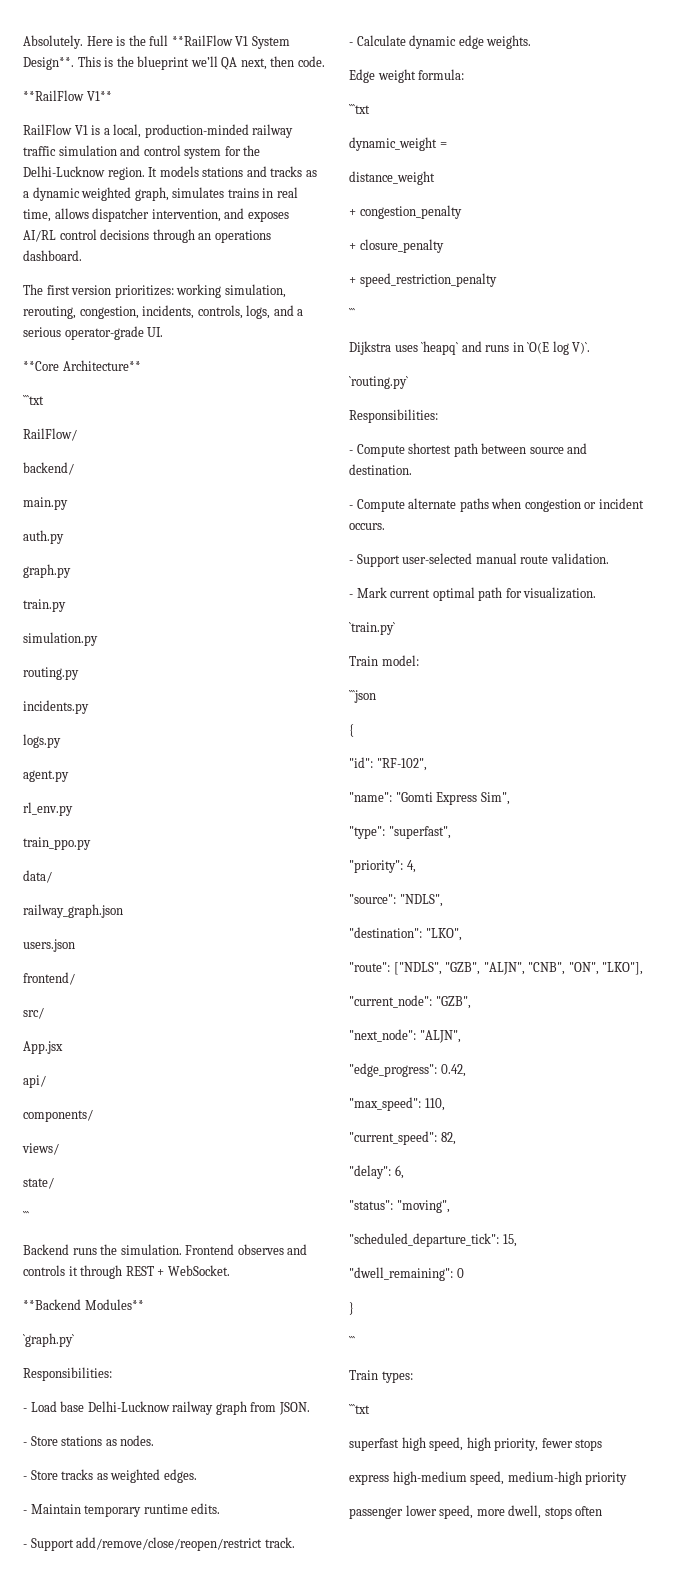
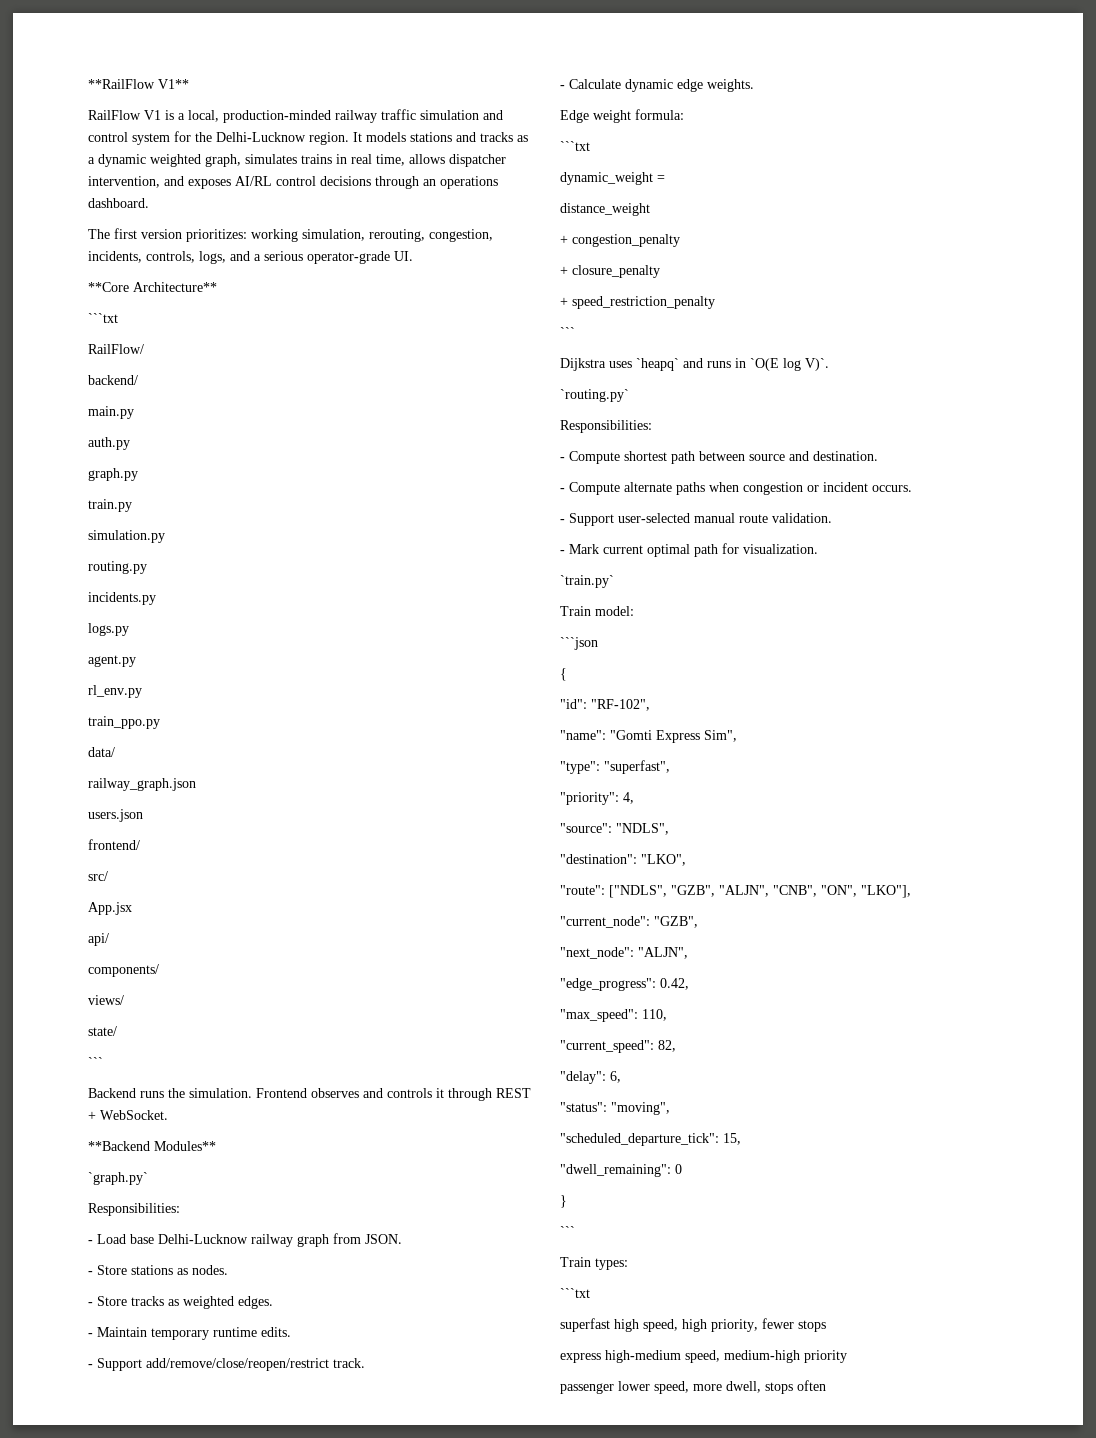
[23,35,290,49] [23,56,325,70] Absolutely. Here is the full **RailFlow V1 System Design**. This is the blueprint we’ll QA next, then code. // -> (88, 84) none

